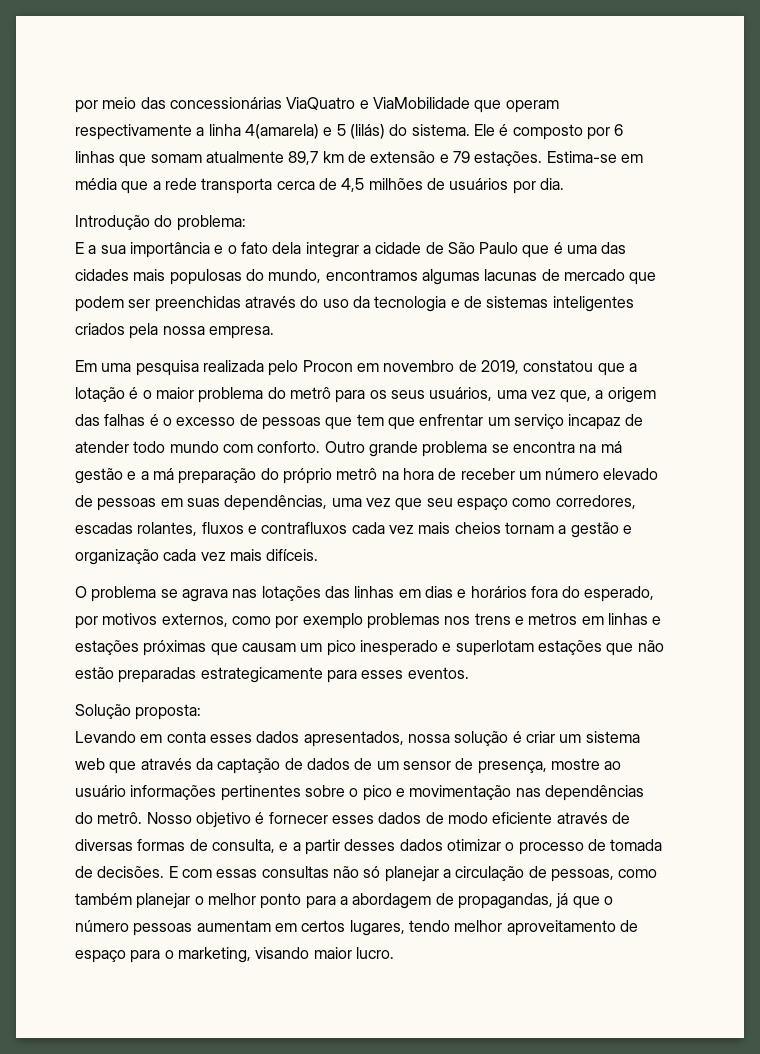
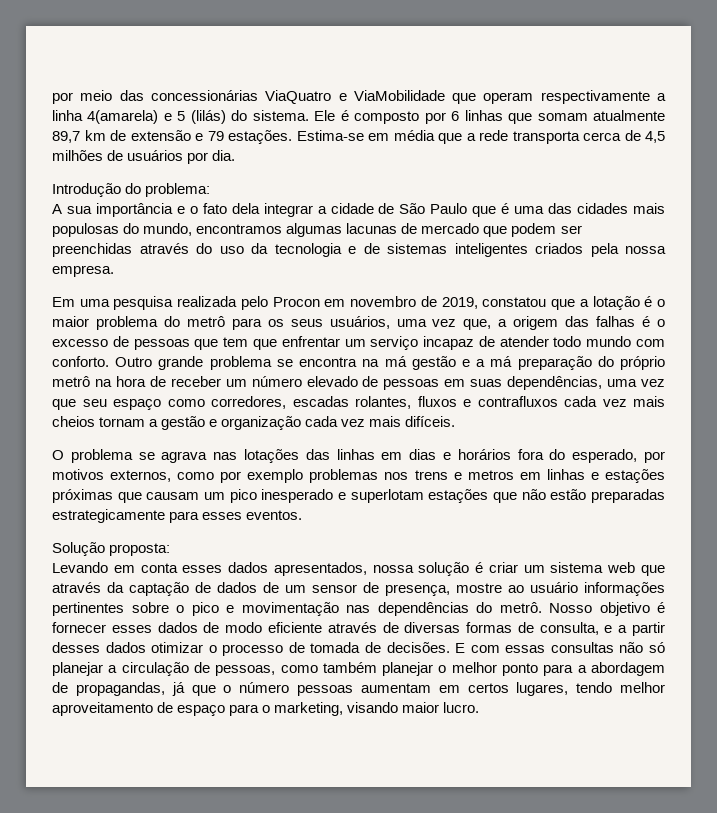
[75,242,97,254] E a -> [52,204,62,214] A

